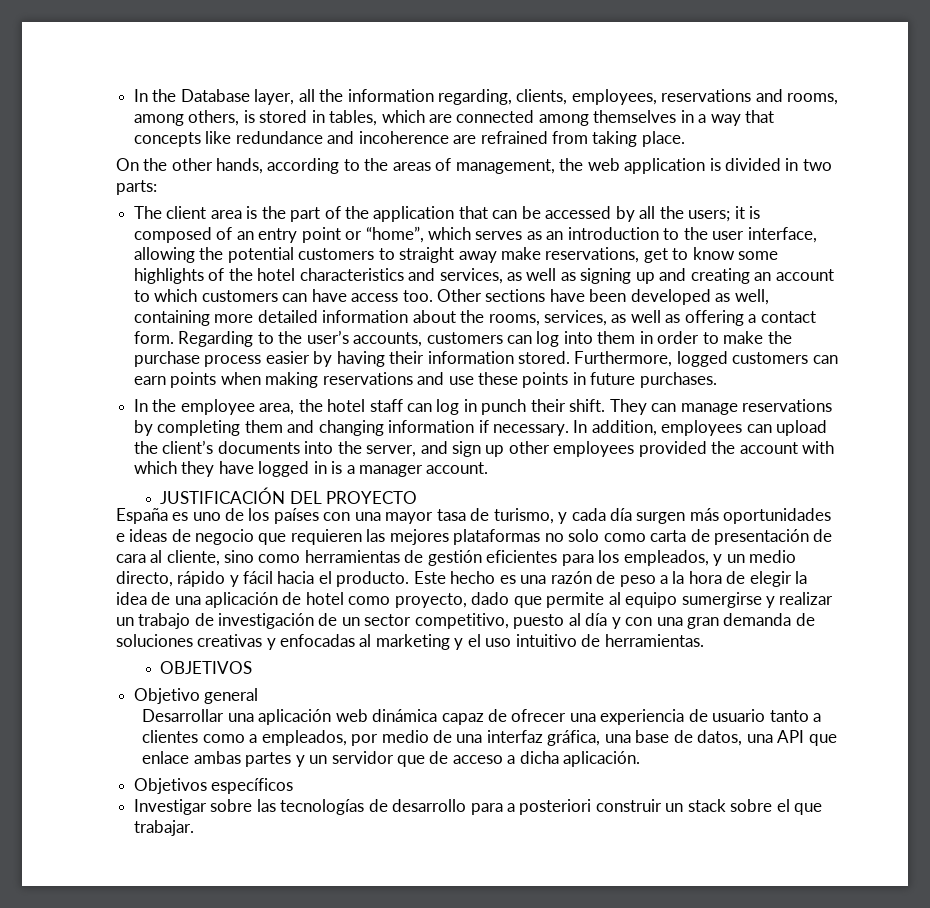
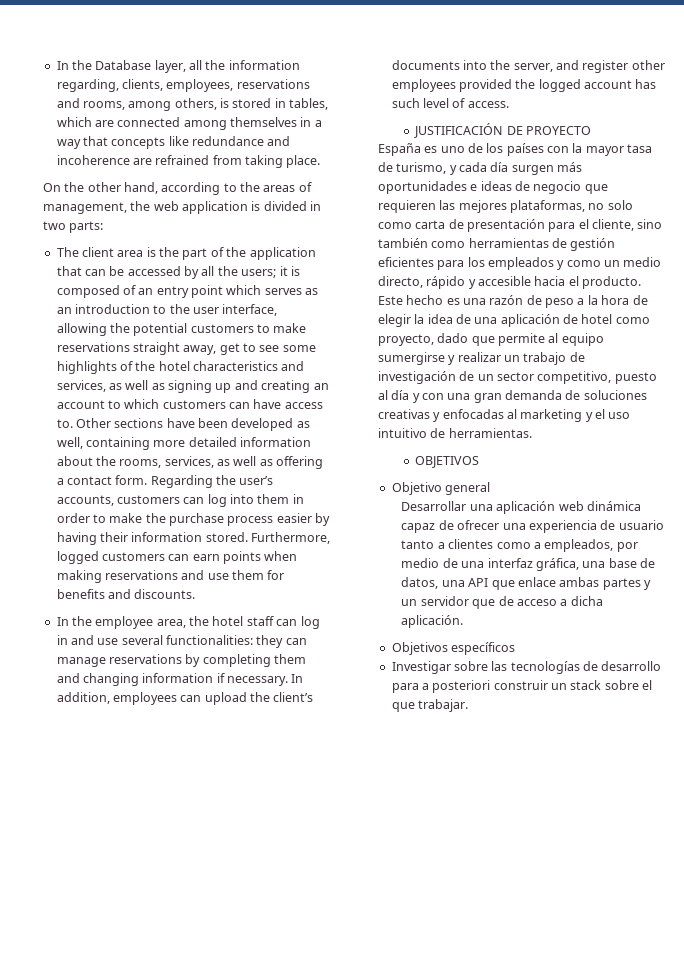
[215,158,263,174] hands, -> [123,182,158,194] hand,
[345,226,424,243] or “home”, -> (223, 291) none
[399,247,640,263] straight away make reservations, -> [273,323,307,333] [56,342,217,355] make reservations straight away,
[692,247,735,260] know -> [259,345,280,352] see
[402,290,433,302] too. -> [56,419,73,428] to.
[257,332,274,344] to -> (213, 481) none
[477,372,717,388] these points in future purchases. -> [231,570,285,580] [56,589,196,599] them for benefits and discounts.
[481,399,647,415] punch their shift. They -> [70,635,284,648] and use several functionalities: they
[451,441,505,457] sign up -> [582,60,629,73] register
[739,441,835,454] [133,461,489,477] account with which they have logged in is a manager account. -> [538,79,657,92] [391,98,509,108] logged account has such level of access.
[289,491,322,504] DEL -> [506,126,523,135] DE
[354,512,381,521] una -> [572,143,583,153] la
[453,529,541,545] plataformas -> [509,200,585,213] plataformas,
[813,529,833,542] [115,550,163,563] de cara al -> [548,219,589,232] para el
(254, 556) none -> [377,238,428,248] también
[623,550,723,566] empleados, y -> [487,257,601,270] empleados y como
[242,571,273,584] fácil -> [477,276,531,286] accesible

